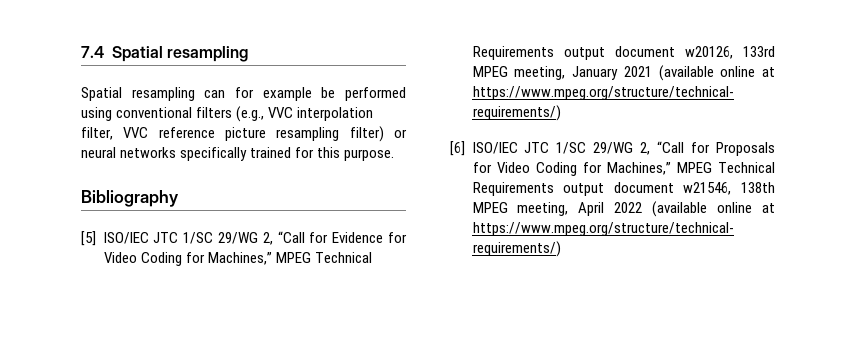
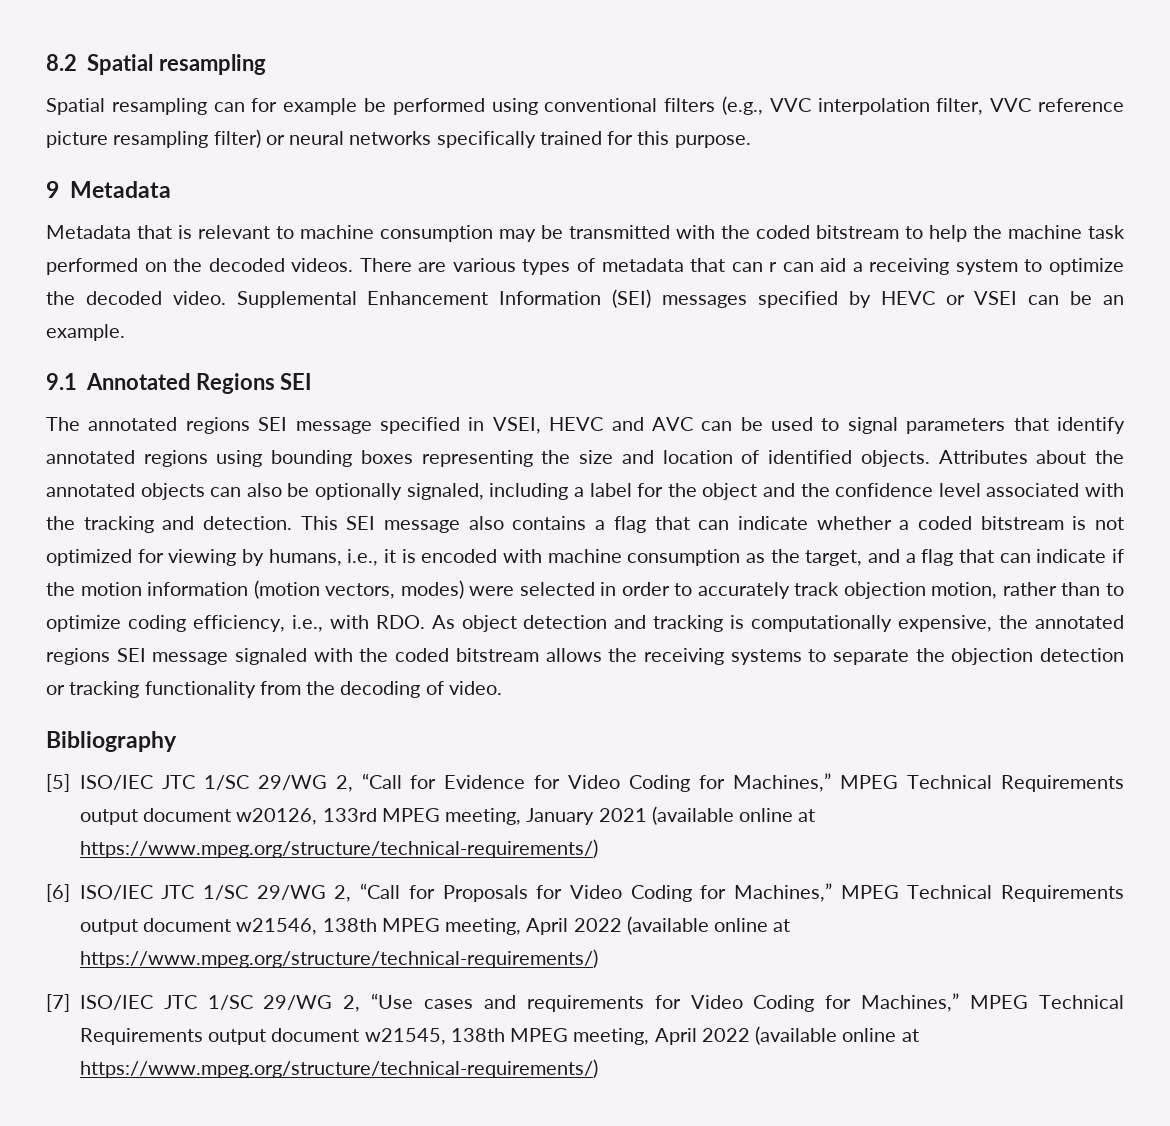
[81,46,104,58] 7.4 -> [46,54,77,71] 8.2
(395, 155) none -> [46,181,172,198] [46,225,1125,242] [46,258,1124,275] [46,289,1124,308] [46,324,125,341] [46,373,313,394] [46,417,1126,434] [46,450,1125,467] [46,483,1124,500] [46,516,1125,533] [46,549,1124,566] [46,580,1124,599] [46,615,1125,632] [46,648,1124,665] [46,681,502,698] // 9 Metadata // Metadata that is relevant to machine consumption may be transmitted with the coded bitstream to help the machine task performed on the decoded videos. There are various types of metadata that can r can aid a receiving system to optimize the decoded video. Supplemental Enhancement Information (SEI) messages specified by HEVC or VSEI can be an example. // 9.1 Annotated Regions SEI // The annotated regions SEI message specified in VSEI, HEVC and AVC can be used to signal parameters that identify annotated regions using bounding boxes representing the size and location of identified objects. Attributes about the annotated objects can also be optionally signaled, including a label for the object and the confidence level associated with the tracking and detection. This SEI message also contains a flag that can indicate whether a coded bitstream is not optimized for viewing by humans, i.e., it is encoded with machine consumption as the target, and a flag that can indicate if the motion information (motion vectors, modes) were selected in order to accurately track objection motion, rather than to optimize coding efficiency, i.e., with RDO. As object detection and tracking is computationally expensive, the annotated regions SEI message signaled with the coded bitstream allows the receiving systems to separate the objection detection or tracking functionality from the decoding of video.
(561, 249) none -> [46,993,1124,1012] [79,1026,919,1045] [79,1059,598,1078] // [7] ISO/IEC JTC 1/SC 29/WG 2, “Use cases and requirements for Video Coding for Machines,” MPEG Technical Requirements output document w21545, 138th MPEG meeting, April 2022 (available online at https://www.mpeg.org/structure/technical-requirements/)

